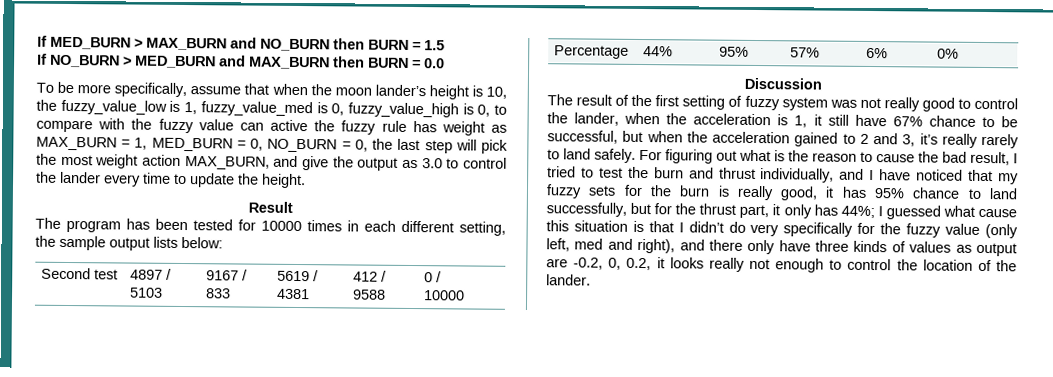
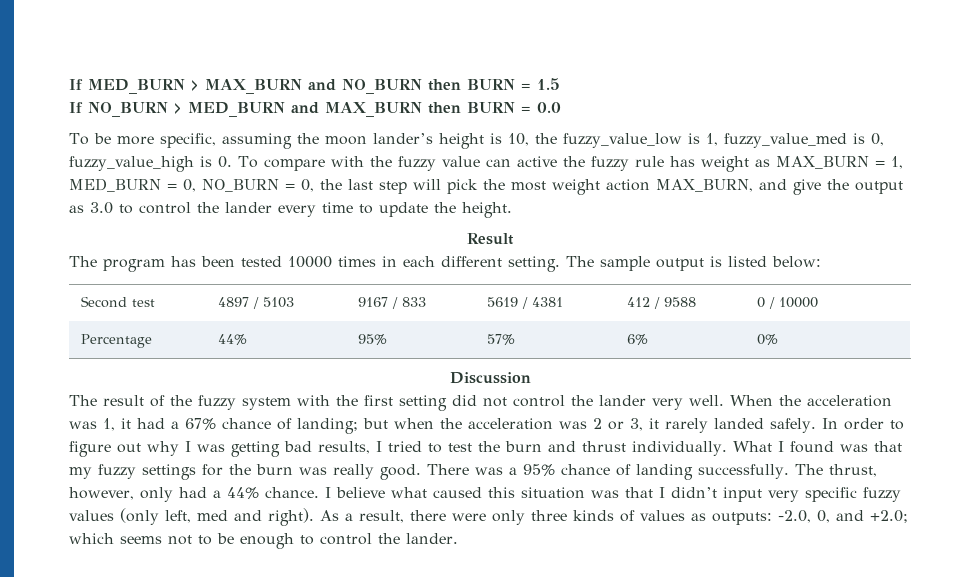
[114,82,308,98] specifically, assume that when -> [159,133,292,149] specific, assuming
[477,104,507,117] 0, to -> [218,156,258,168] 0. To
[238,219,256,231] for -> (282, 261) none
[459,221,506,236] [35,235,178,251] setting, the sample output lists -> [508,256,767,272] setting. The sample output is listed
[655,95,1018,112] [547,112,789,126] first setting of fuzzy system was not really good to control the lander, when the acceleration is -> [198,395,892,411] [69,421,97,429] fuzzy system with the first setting did not control the lander very well. When the acceleration was
[827,114,1019,128] [547,130,1019,149] [547,148,1010,166] still have 67% chance to be successful, but when the acceleration gained to 2 and 3, it’s really rarely to land safely. For figuring out what is the reason to cause the bad result, -> [137,418,904,434] [69,441,370,457] had a 67% chance of landing; but when the acceleration was 2 or 3, it rarely landed safely. In order to figure out why I was getting bad results,
[760,168,964,183] individually, and I have noticed -> [632,441,868,456] individually. What I found was
[588,185,617,196] sets -> [142,464,196,480] settings
[717,185,1019,201] [546,202,1017,220] is really good, it has 95% chance to land successfully, but for the thrust part, it only has 44%; I guessed what cause -> [299,464,877,480] [69,487,482,502] was really good. There was a 95% chance of landing successfully. The thrust, however, only had a 44% chance. I believe what caused
[632,220,644,233] is -> [591,490,619,498] was
[728,221,1018,239] [546,238,811,255] do very specifically for the fuzzy value (only left, med and right), and there only have -> [723,487,901,502] [69,508,525,526] input very specific fuzzy values (only left, med and right). As a result, there were only
[975,242,1017,257] [546,257,770,272] output are -0.2, 0, 0.2, it looks really not -> [712,510,908,525] [69,533,234,545] outputs: -2.0, 0, and +2.0; which seems not to be
[922,259,1018,272] location of the -> (400, 538) none

